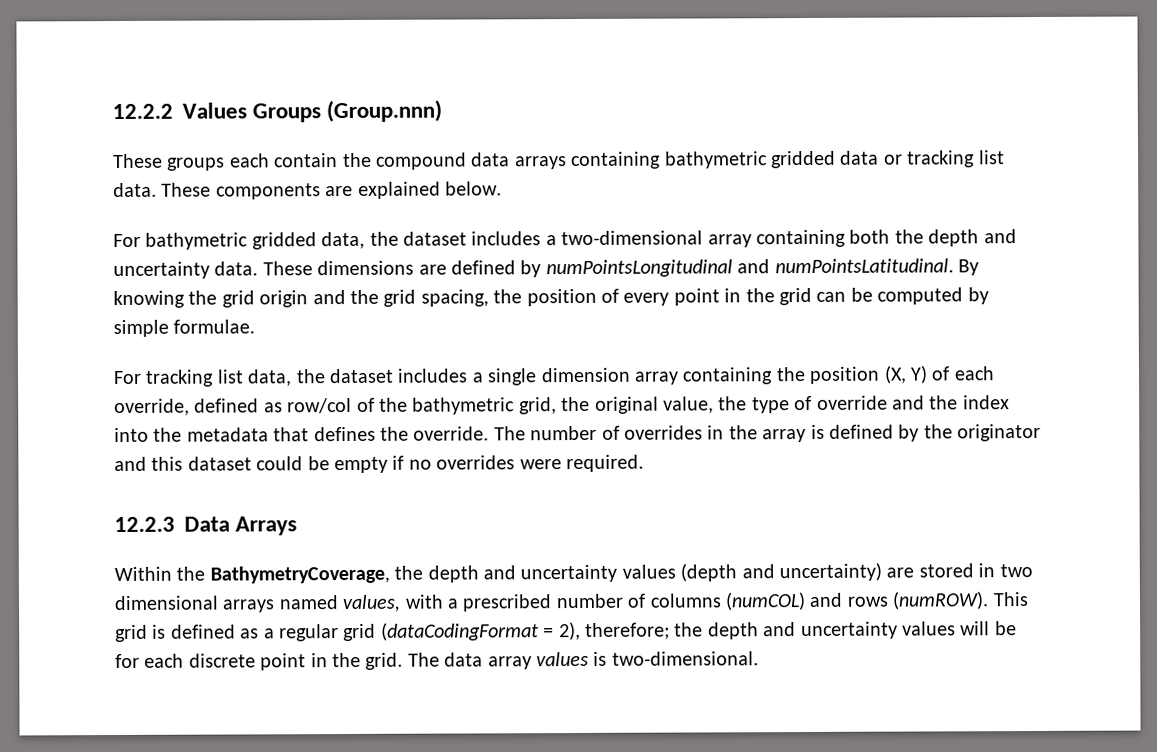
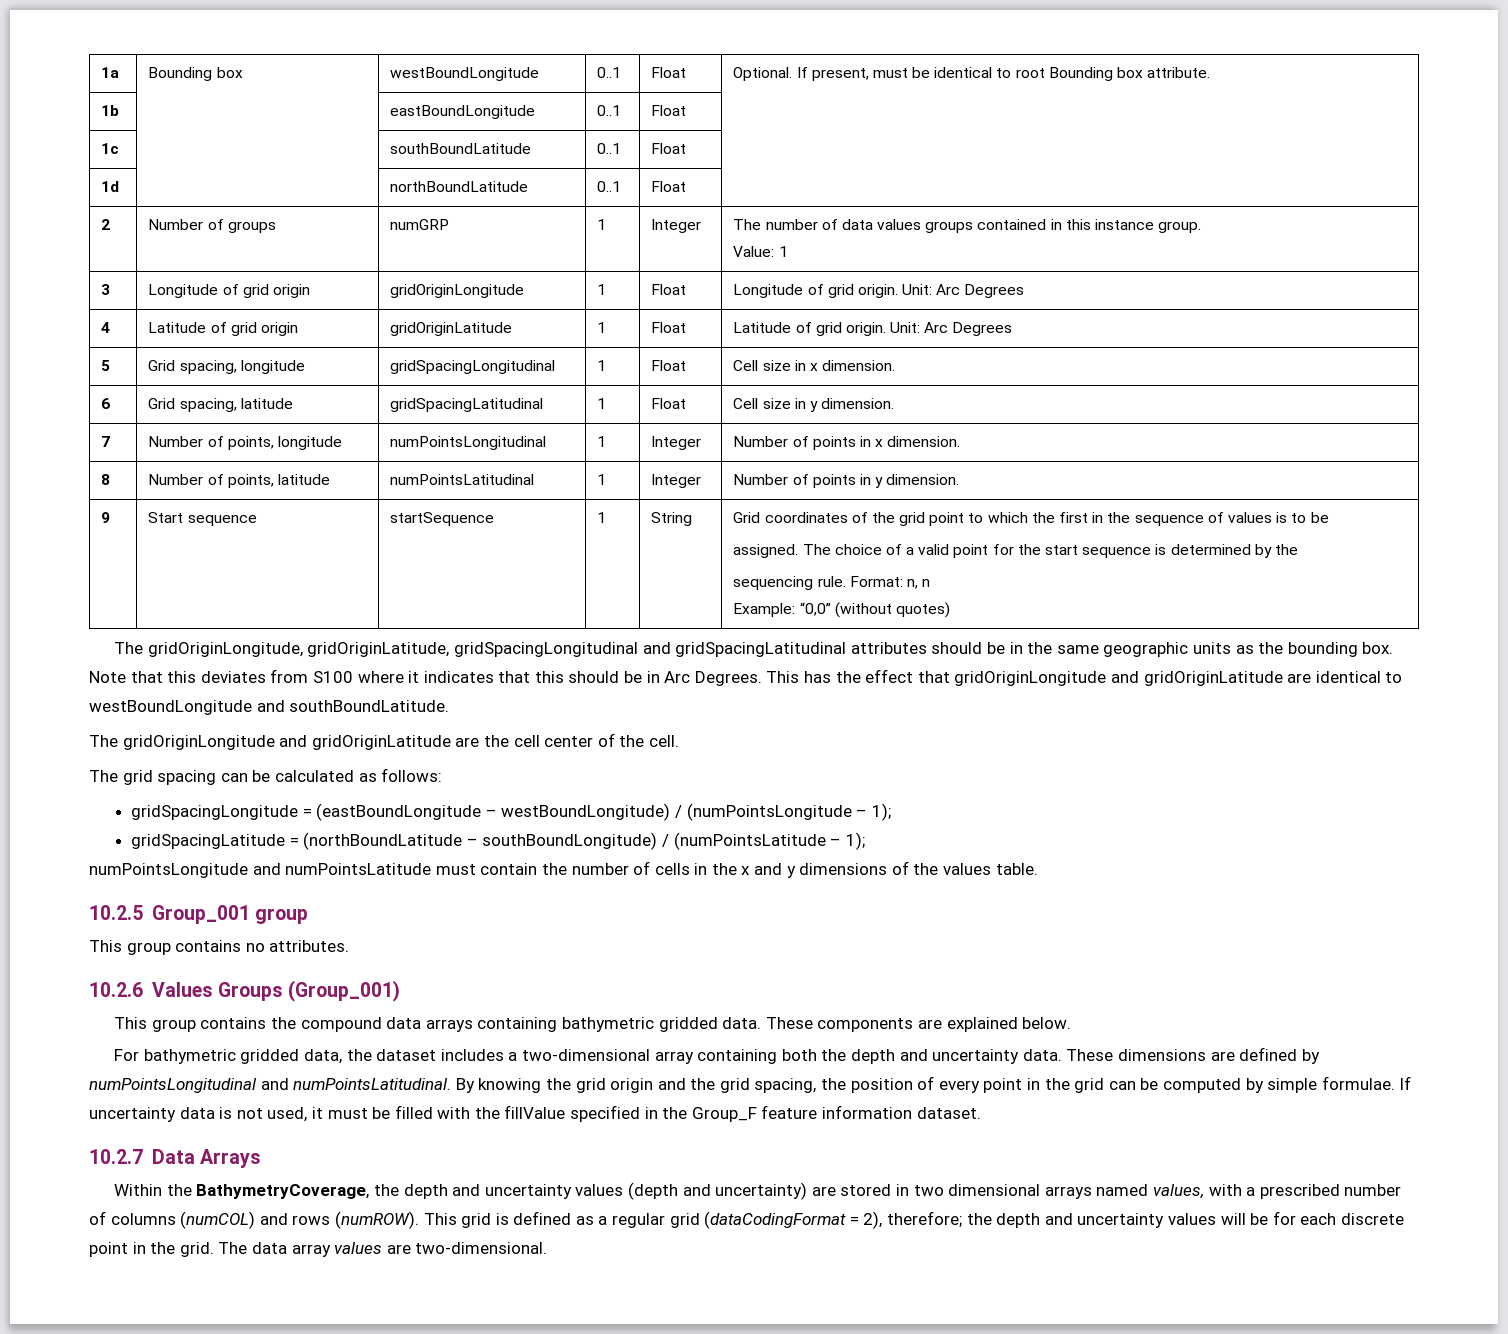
[112,99,443,123] [113,153,339,171] 12.2.2 Values Groups (Group.nnn) // These groups each contain -> [101,67,120,78] [148,67,243,81] [390,67,540,81] [597,67,622,78] [651,67,687,78] [733,67,1211,81] [101,105,120,116] [390,105,536,119] [597,105,622,116] [651,105,687,116] [101,143,120,154] [390,143,532,154] [597,143,622,154] [651,143,687,154] [101,181,120,192] [390,181,529,192] [597,181,622,192] [651,181,687,192] [101,219,111,230] [148,219,276,233] [390,219,450,230] [597,219,607,230] [651,219,702,233] [733,219,1202,233] [733,246,788,257] [101,284,111,295] [148,284,310,298] [390,284,525,298] [597,284,607,295] [651,284,687,295] [733,284,1025,298] [101,322,111,333] [148,322,298,336] [390,322,513,336] [597,322,607,333] [651,322,687,333] [733,322,1013,336] [101,360,111,371] [148,360,305,374] [390,360,556,374] [597,360,607,371] [651,360,687,371] [733,360,896,371] [101,398,111,409] [148,398,293,412] [390,398,544,412] [597,398,607,409] [651,398,687,409] [733,398,895,412] [101,436,111,447] [148,436,342,450] [390,436,547,450] [597,436,607,447] [651,436,702,450] [733,436,961,450] [101,474,111,485] [148,474,330,488] [390,474,535,485] [597,474,607,485] [651,474,702,488] [733,474,960,488] [101,512,111,523] [148,512,257,526] [390,512,495,526] [597,512,607,523] [651,512,693,526] [733,512,1329,526] [733,544,1298,558] [733,576,931,590] [733,602,950,618] [114,642,1394,657] [89,669,1403,686] [89,700,450,715] [89,733,679,750] [89,768,443,785] [131,803,891,821] [131,832,865,850] [89,861,1038,878] [89,905,308,924] [89,940,350,955] [89,980,401,1002] [114,1017,267,1032] 1a | Bounding box | westBoundLongitude | 0..1 | Float | Optional. If present, must be identical to root Bounding box attribute. // 1b | | eastBoundLongitude | 0..1 | Float | // 1c | | southBoundLatitude | 0..1 | Float | // 1d | | northBoundLatitude | 0..1 | Float | // 2 | Number of groups | numGRP | 1 | Integer | The number of data values groups contained in this instance group. // Value: 1 // 3 | Longitude of grid origin | gridOriginLongitude | 1 | Float | Longitude of grid origin. Unit: Arc Degrees // 4 | Latitude of grid origin | gridOriginLatitude | 1 | Float | Latitude of grid origin. Unit: Arc Degrees // 5 | Grid spacing, longitude | gridSpacingLongitudinal | 1 | Float | Cell size in x dimension. // 6 | Grid spacing, latitude | gridSpacingLatitudinal | 1 | Float | Cell size in y dimension. // 7 | Number of points, longitude | numPointsLongitudinal | 1 | Integer | Number of points in x dimension. // 8 | Number of points, latitude | numPointsLatitudinal | 1 | Integer | Number of points in y dimension. // 9 | Start sequence | startSequence | 1 | String | Grid coordinates of the grid point to which the first in the sequence of values is to be // assigned. The choice of a valid point for the start sequence is determined by the // sequencing rule. Format: n, n // Example: “0,0” (without quotes) // The gridOriginLongitude, gridOriginLatitude, gridSpacingLongitudinal and gridSpacingLatitudinal attributes should be in the same geographic units as the bounding box. Note that this deviates from S100 where it indicates that this should be in Arc Degrees. This has the effect that gridOriginLongitude and gridOriginLatitude are identical to westBoundLongitude and southBoundLatitude. // The gridOriginLongitude and gridOriginLatitude are the cell center of the cell. // The grid spacing can be calculated as follows: // gridSpacingLongitude = (eastBoundLongitude – westBoundLongitude) / (numPointsLongitude – 1); // gridSpacingLatitude = (northBoundLatitude – southBoundLongitude) / (numPointsLatitude – 1); // numPointsLongitude and numPointsLatitude must contain the number of cells in the x and y dimensions of the values table. // 10.2.5 Group_001 group // This group contains no attributes. // 10.2.6 Values Groups (Group_001) // This group contains
[840,150,1005,168] data or tracking list -> (718, 1024) none
[113,365,995,387] [114,395,1010,417] [114,423,1042,443] [114,454,644,474] [114,516,175,533] // For tracking list data, the dataset includes a single dimension array containing the position (X, Y) of each override, defined as row/col of the bathymetric grid, the original value, the type of override and the index into the metadata that defines the override. The number of overrides in the array is defined by the originator and this dataset could be empty if no overrides were required. // 12.2.3 -> [1399,1076,1412,1090] [89,1105,981,1122] [89,1149,143,1164] If uncertainty data is not used, it must be filled with the fillValue specified in the Group_F feature information dataset. // 10.2.7
[593,651,608,666] is -> [386,1244,411,1254] are

